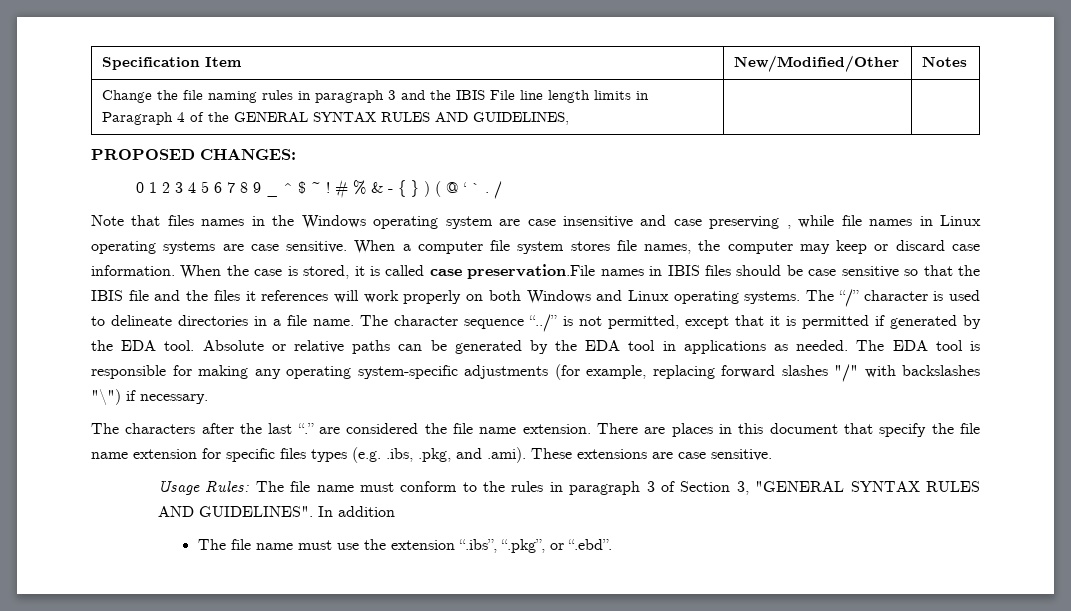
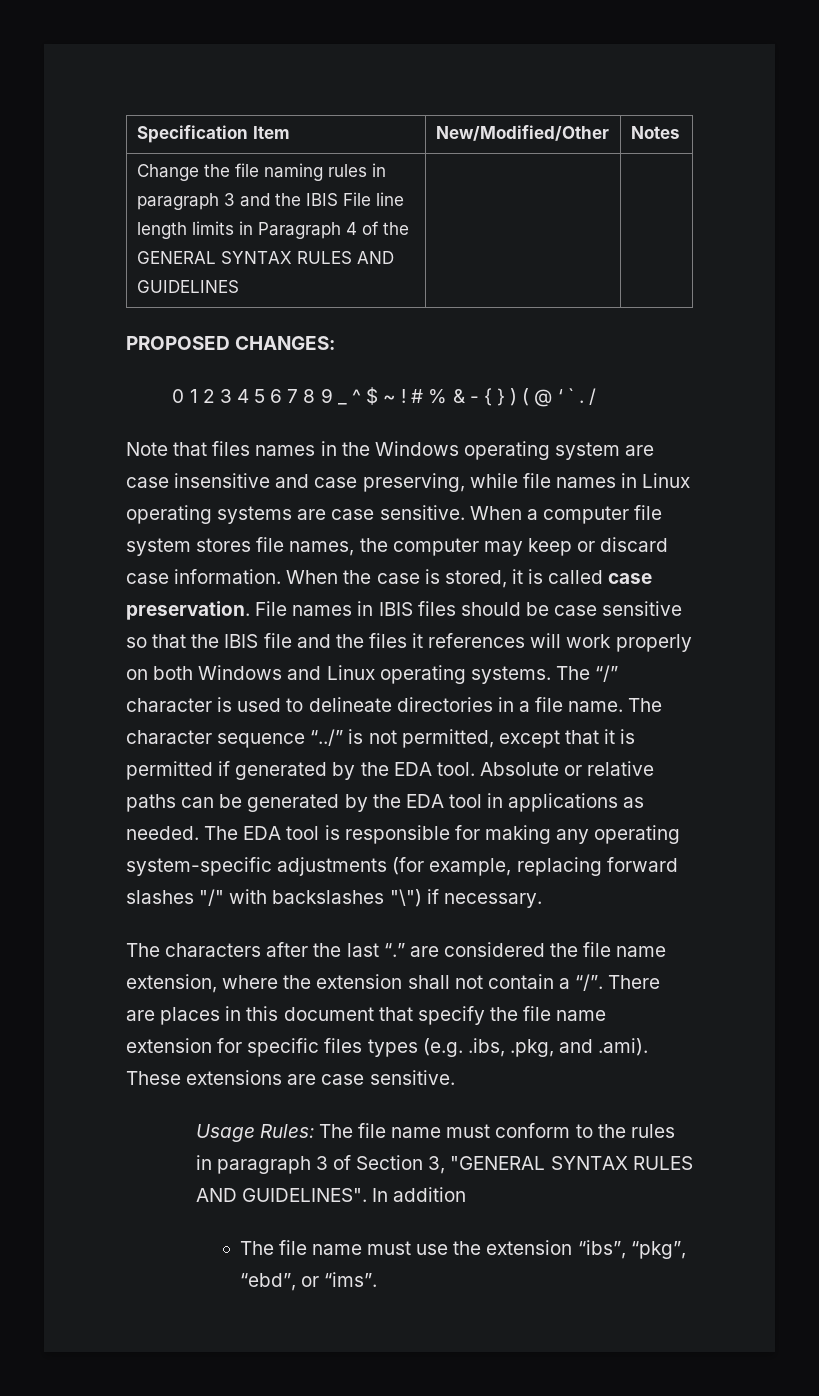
[472,111,569,125] GUIDELINES, -> [136,280,239,293] GUIDELINES
[709,216,791,229] preserving , -> [362,473,465,492] preserving,
[467,264,596,279] preservation.File -> [126,601,288,620] preservation. File
[522,424,591,434] extension. -> [126,974,604,993] extension, where the extension shall not contain a “/”.
[458,539,612,553] “.ibs”, “.pkg”, or “.ebd”. -> [577,1240,686,1259] [239,1272,377,1291] “ibs”, “pkg”, “ebd”, or “ims”.

